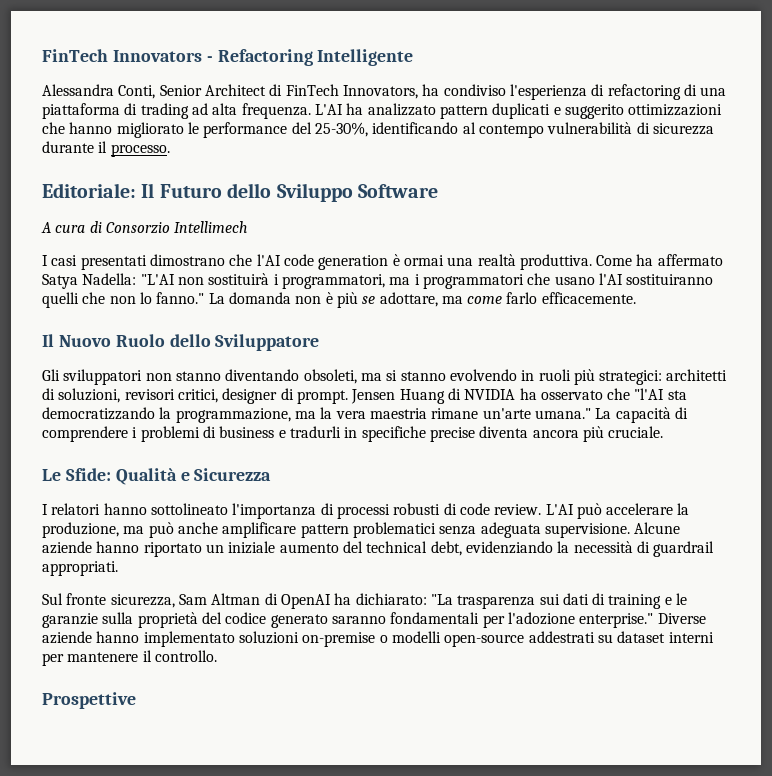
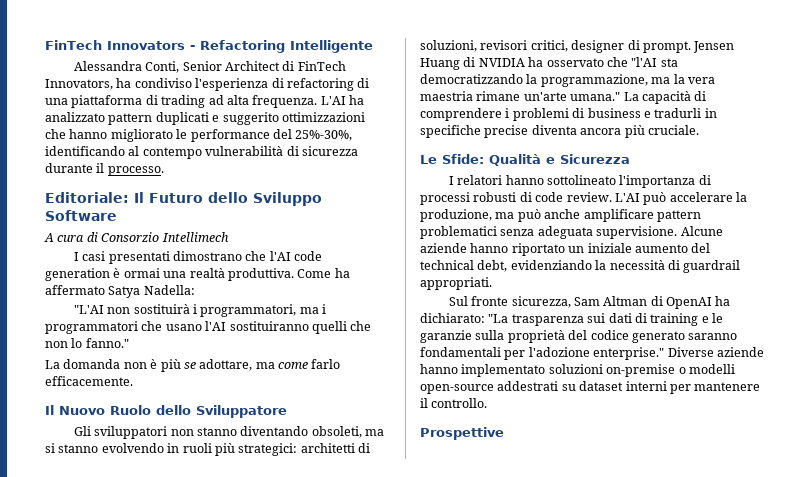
[314,122,368,137] 25-30%, -> [295,130,353,141] 25%-30%,
(137, 279) none -> (195, 290) //
(205, 298) none -> (129, 343) //

